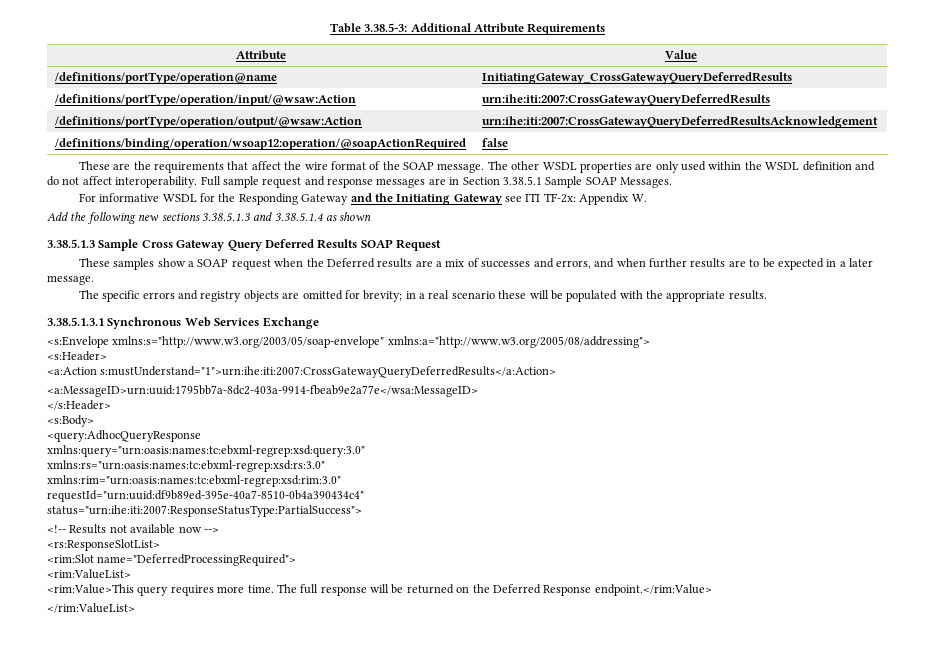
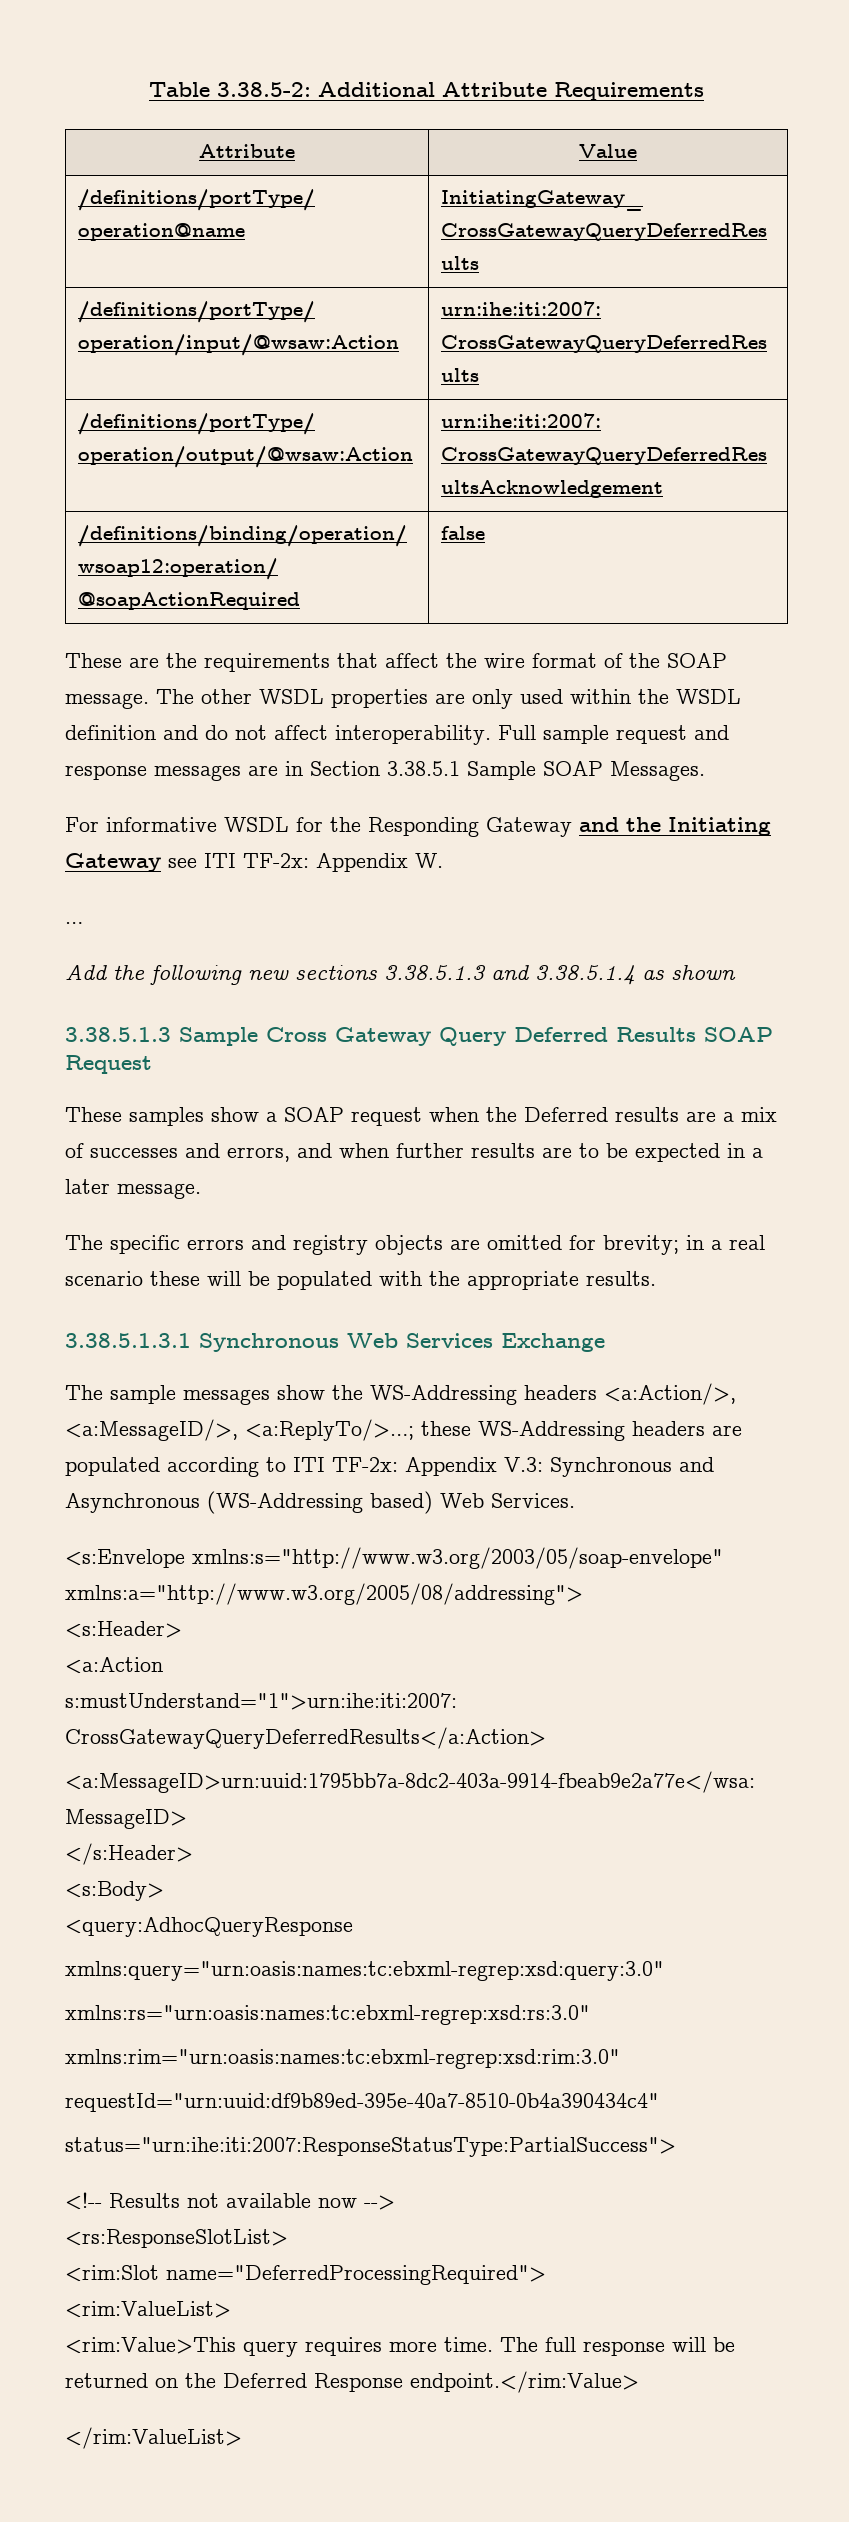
[364,23,408,32] 3.38.5-3: -> [217,82,311,97] 3.38.5-2:
(647, 198) none -> [65,922,83,924] // …
(319, 323) none -> [65,1383,736,1405] [65,1419,742,1441] [65,1457,714,1477] [65,1491,575,1514] // The sample messages show the WS-Addressing headers <a:Action/>, <a:MessageID/>, <a:ReplyTo/>…; these WS-Addressing headers are populated according to ITI TF-2x: Appendix V.3: Synchronous and Asynchronous (WS-Addressing based) Web Services.

